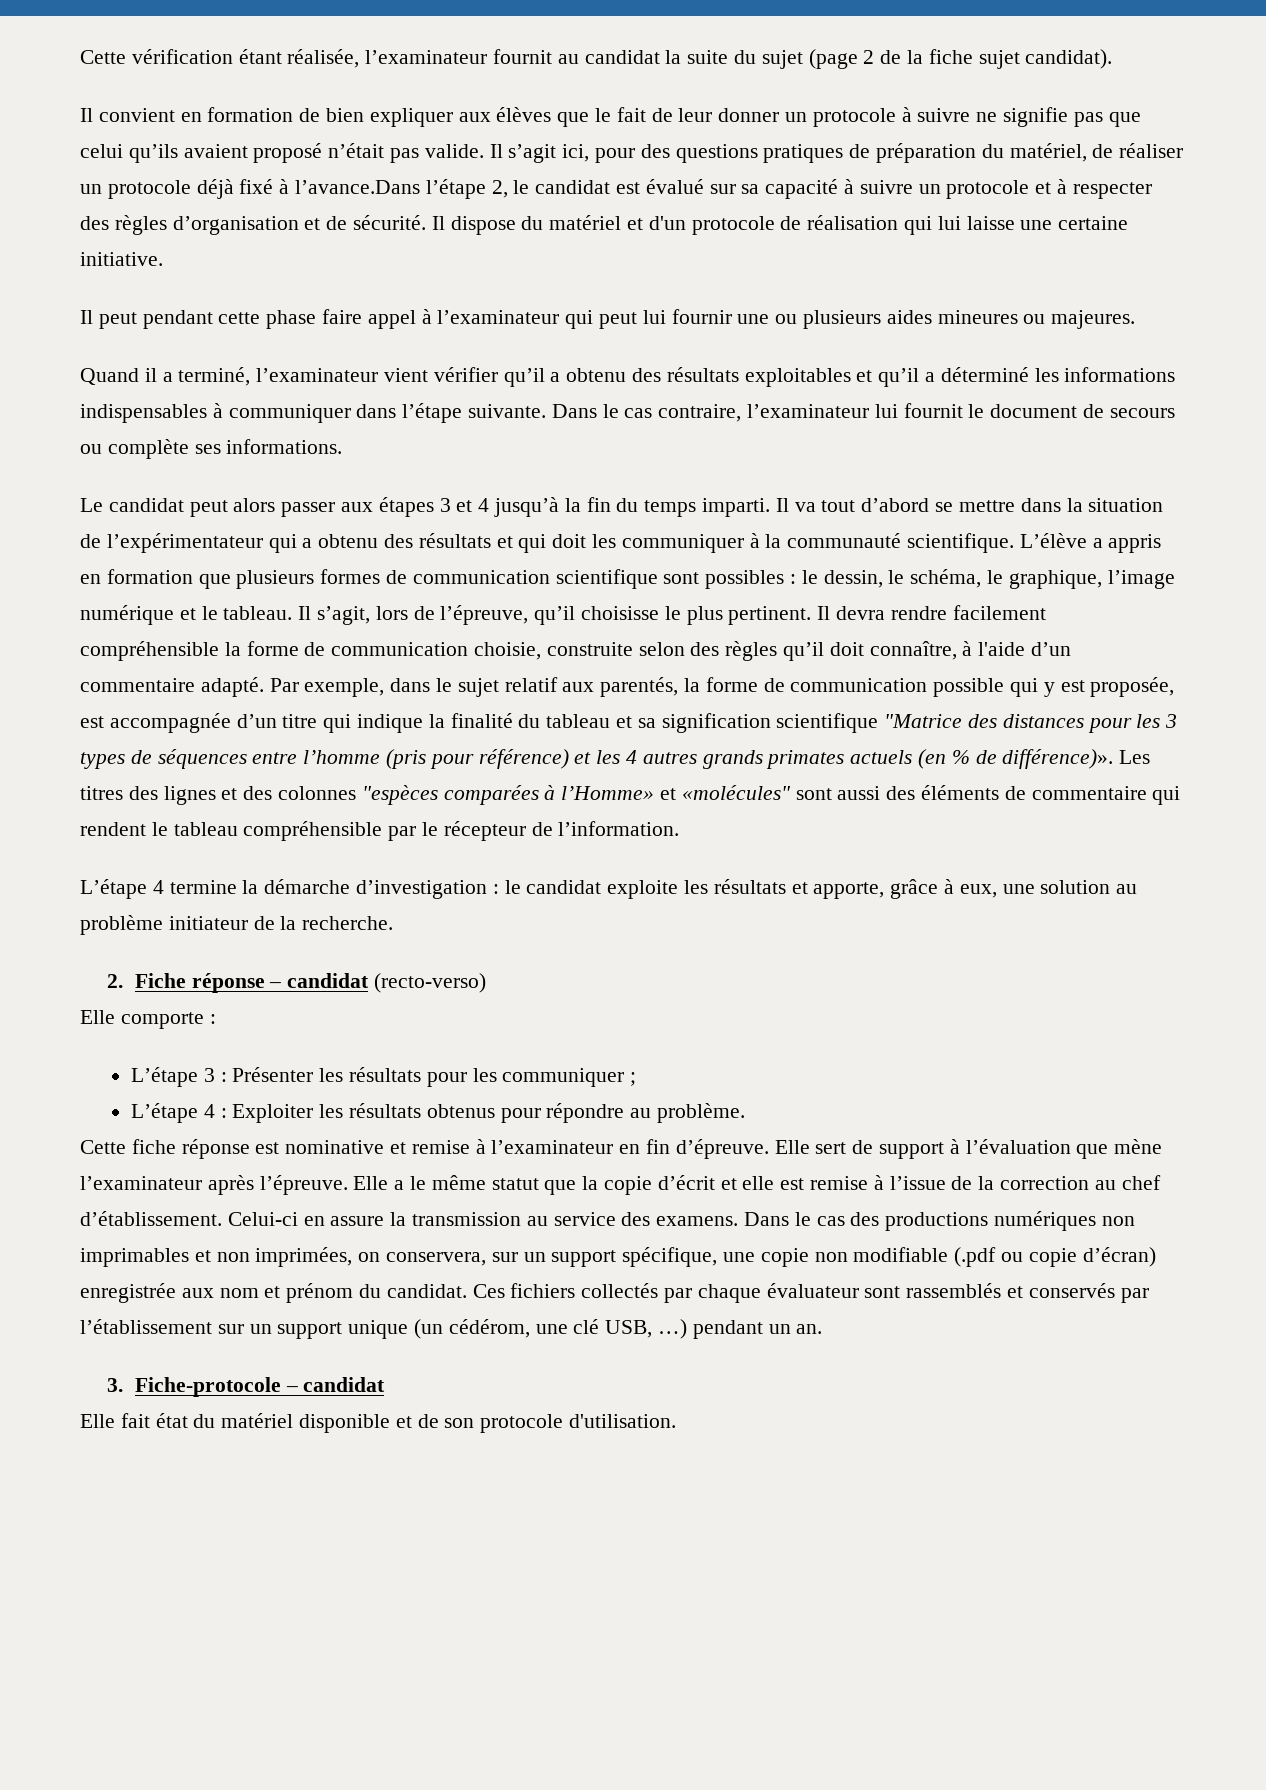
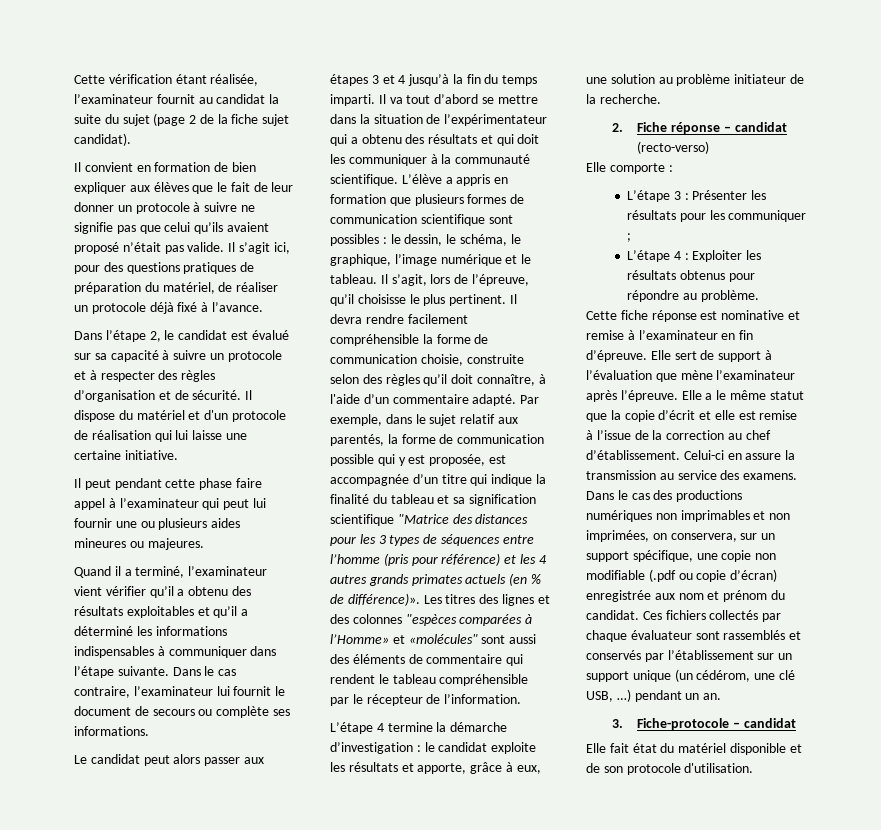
[295,180,421,194] l’avance.Dans -> [211,302,263,312] [74,331,102,340] l’avance. // Dans

